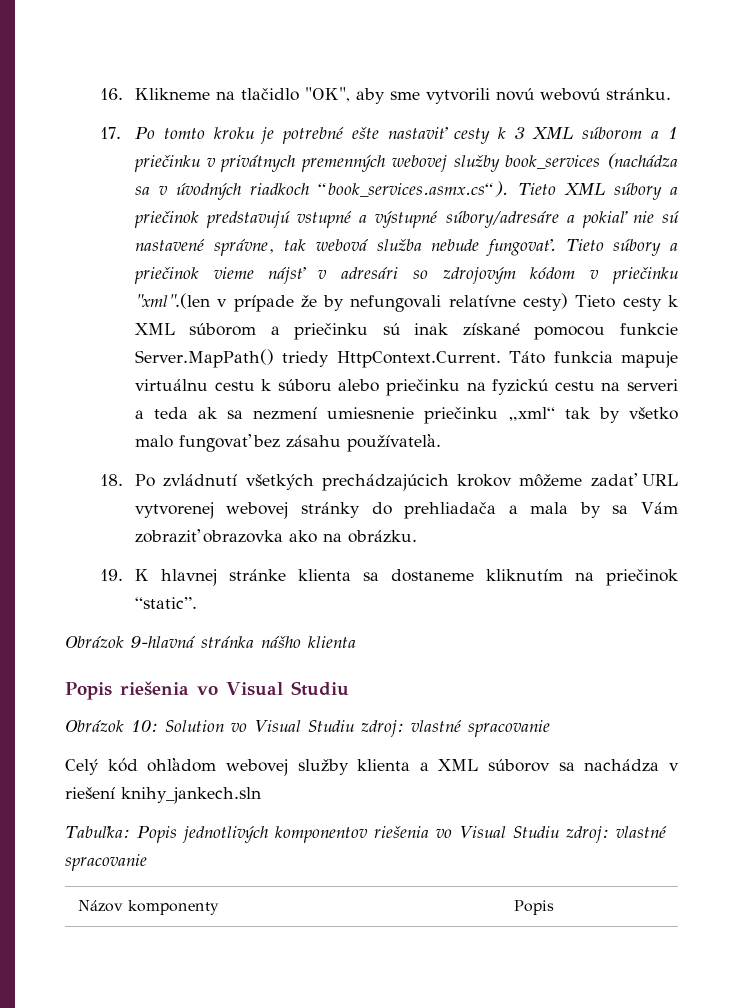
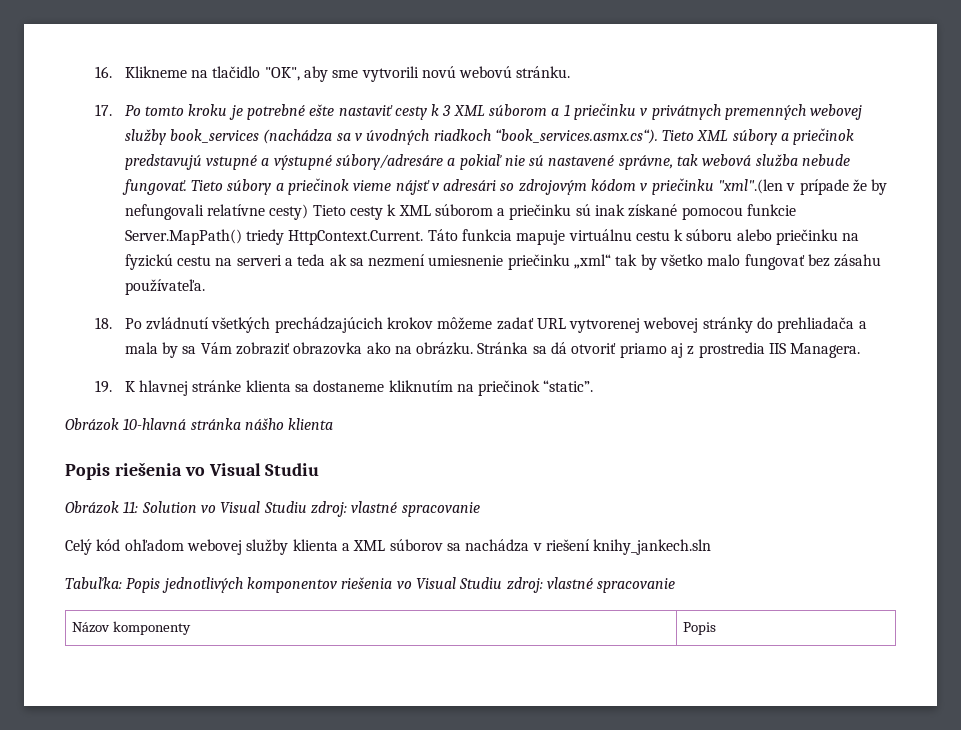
(417, 536) none -> [477,342,861,358] Stránka sa dá otvoriť priamo aj z prostredia IIS Managera.
[131,636,196,648] 9-hlavná -> [123,418,187,430] 10-hlavná
[131,720,158,732] 10: -> [123,501,139,513] 11:

